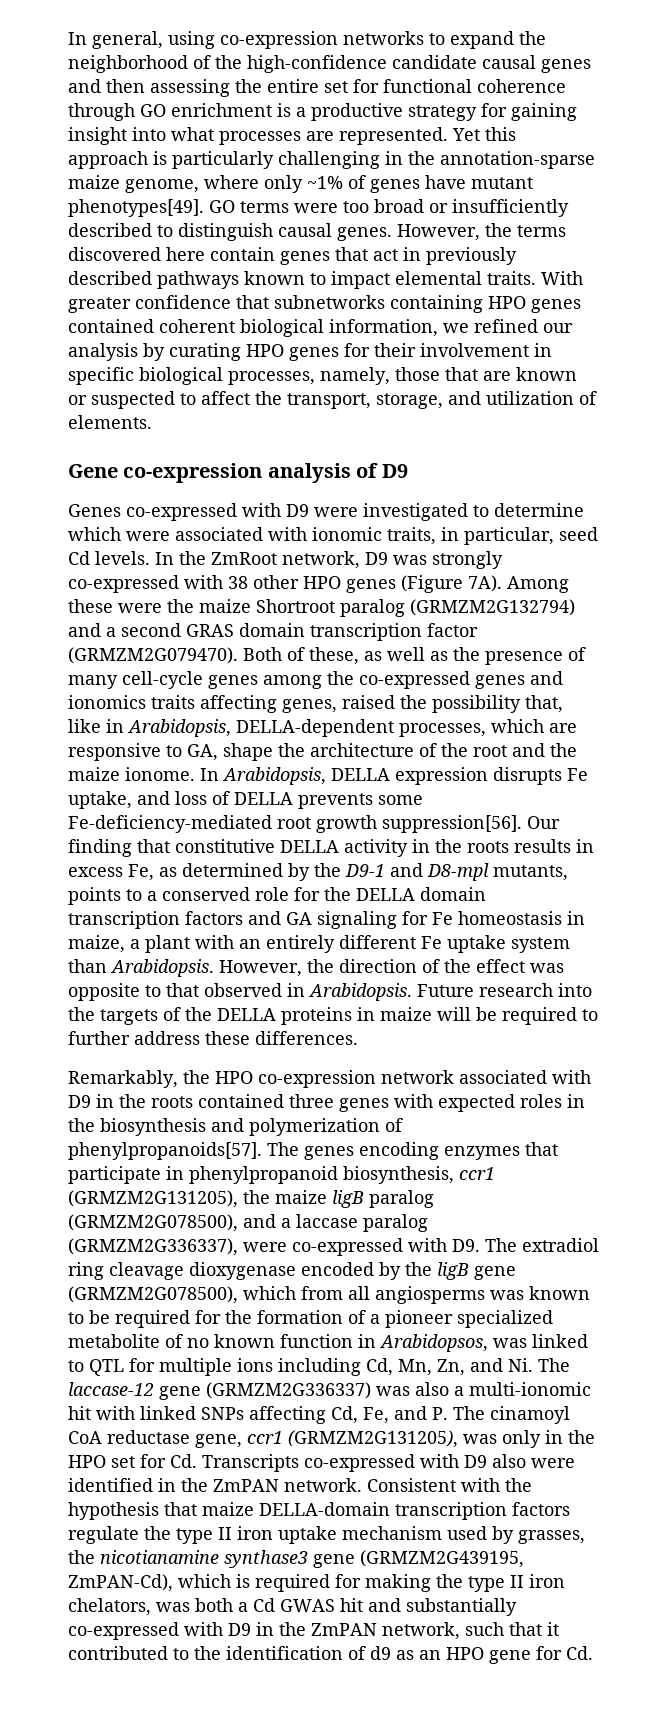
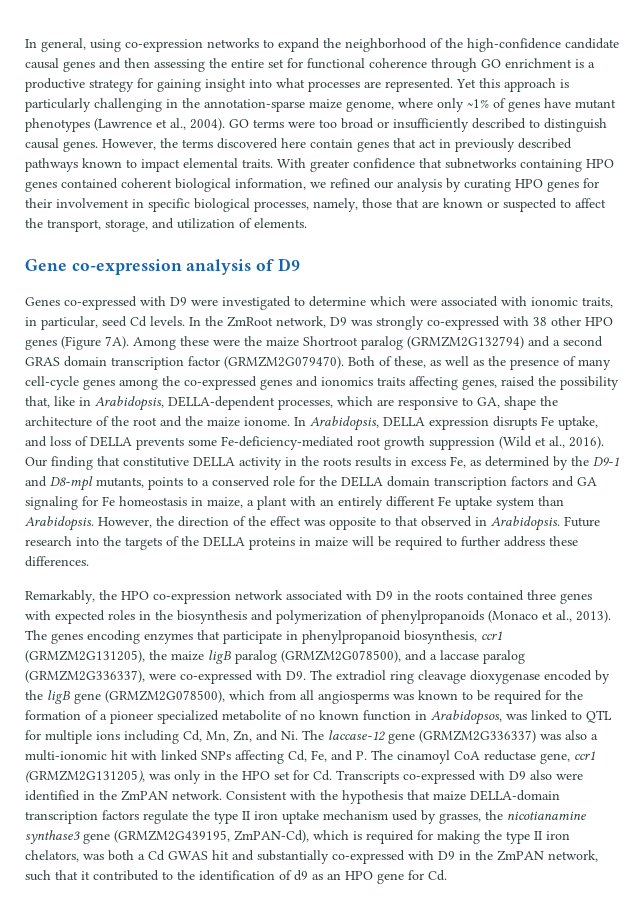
[68,199,204,217] phenotypes[49]. -> [25,118,225,132] phenotypes (Lawrence et al., 2004).
[382,815,522,833] suppression[56]. -> [429,436,604,450] suppression (Wild et al., 2016).
[68,1142,262,1160] phenylpropanoids[57]. -> [381,610,611,624] phenylpropanoids (Monaco et al., 2013).

